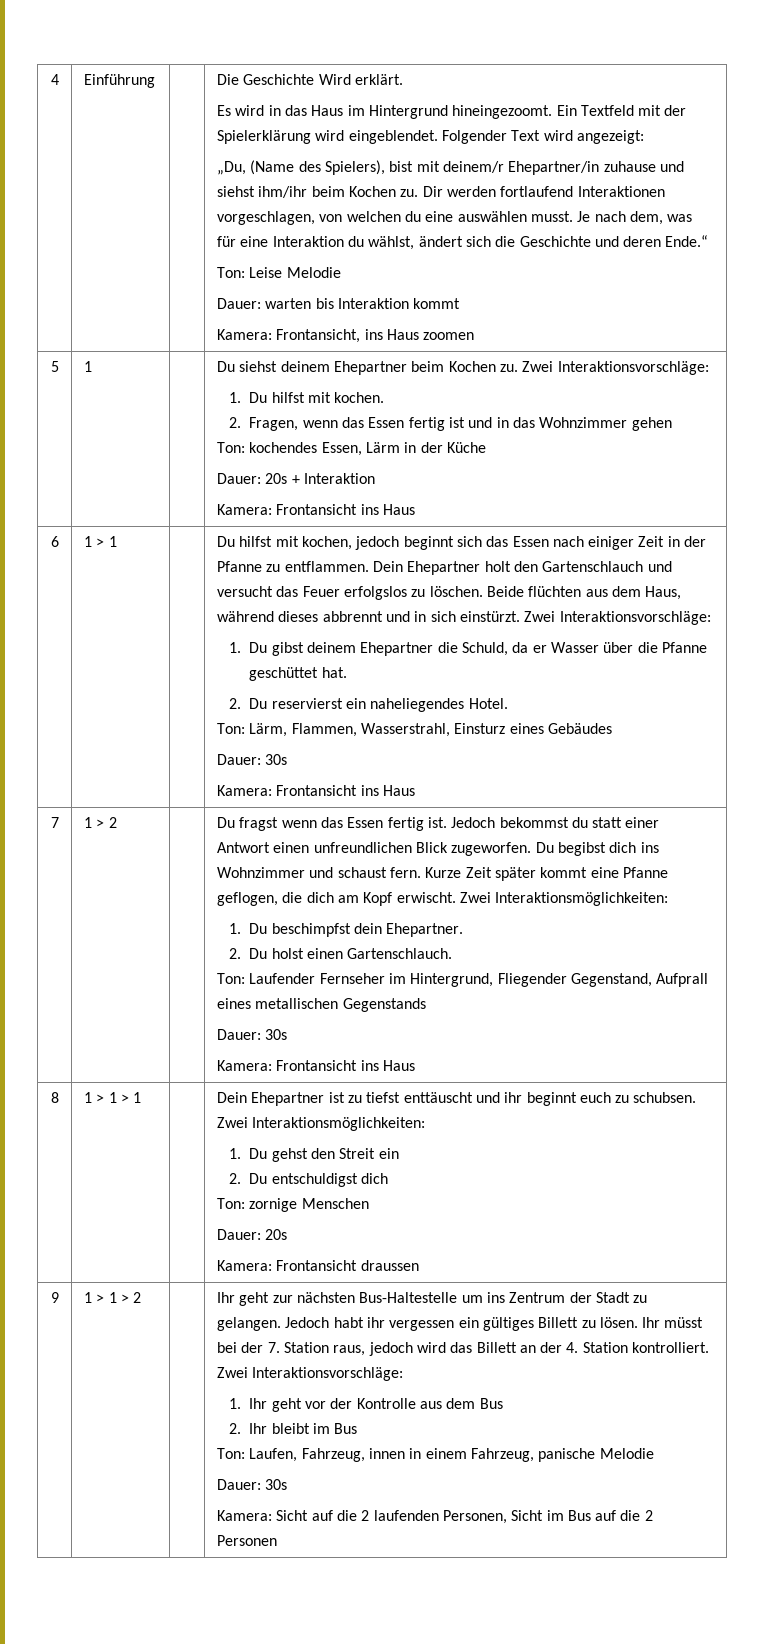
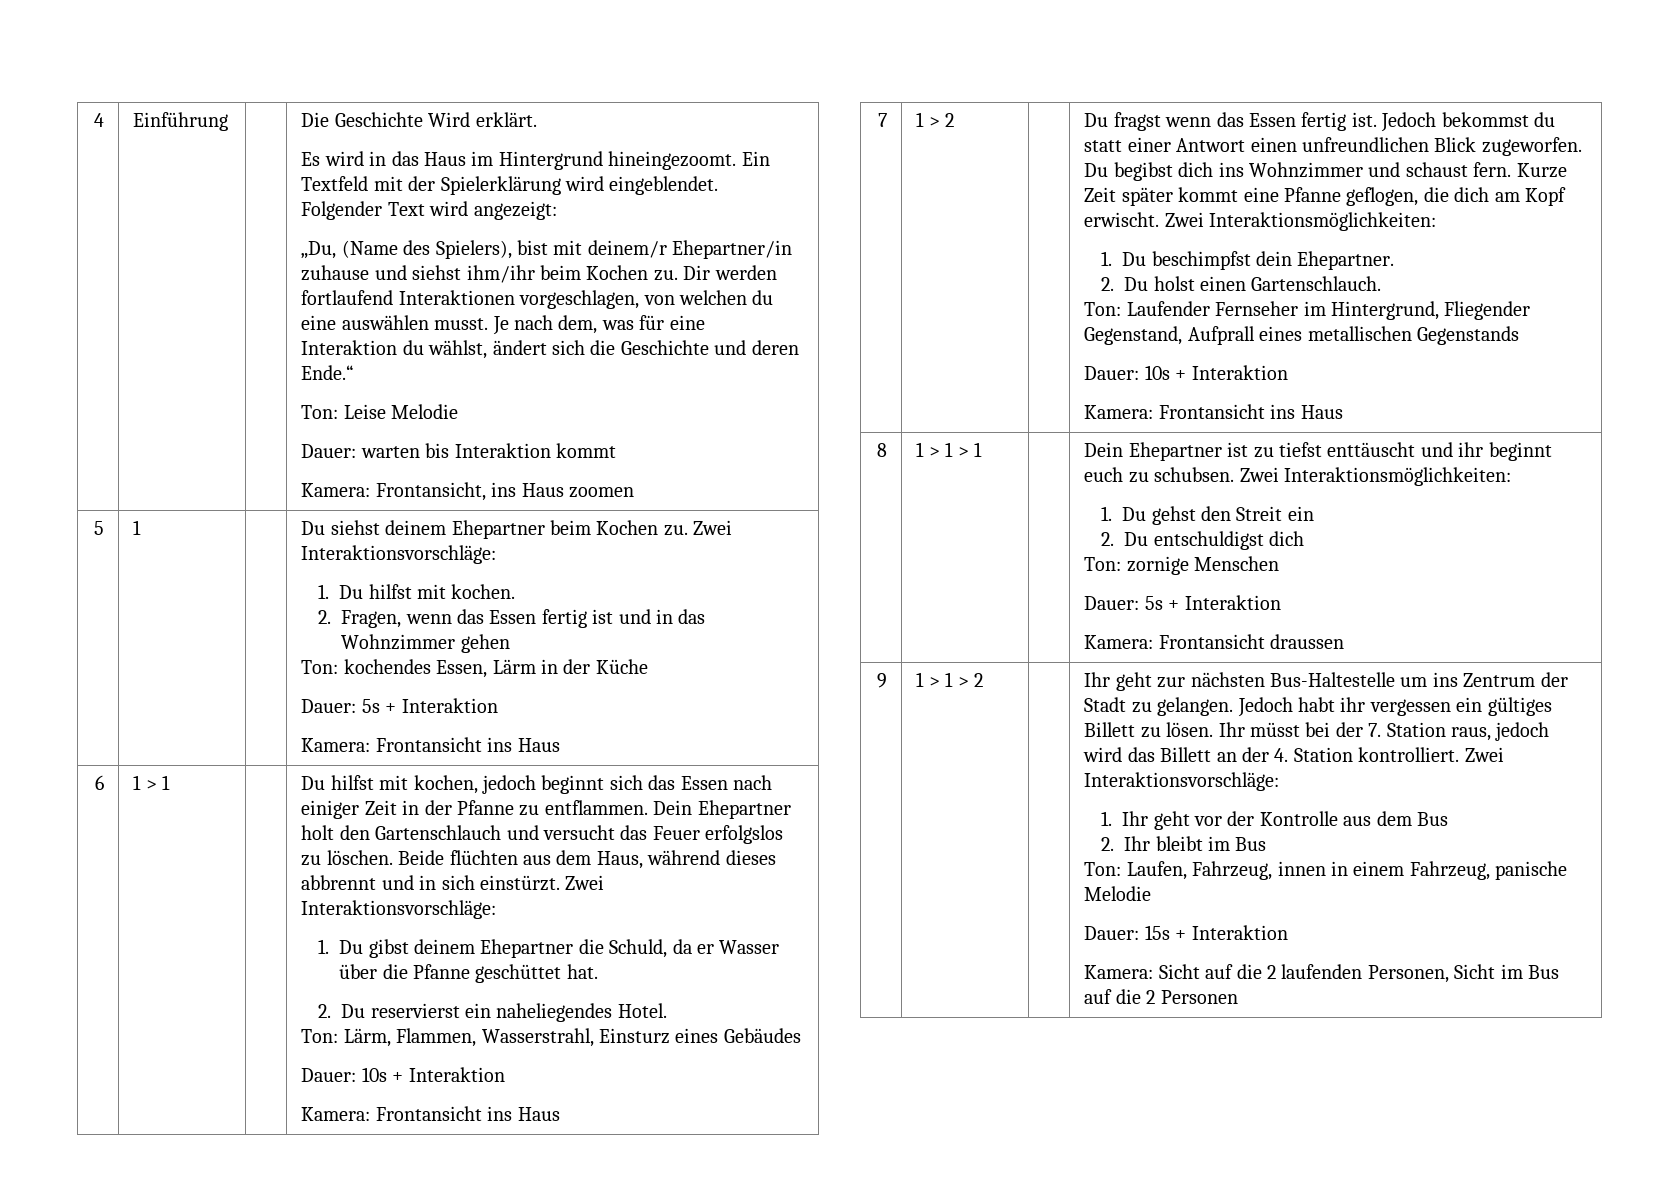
[265,473,288,484] 20s -> [361,699,380,713] 5s
[265,754,288,765] 30s -> [361,1067,505,1082] 10s + Interaktion
[265,1029,288,1040] 30s -> [1144,365,1288,380] 10s + Interaktion
[265,1229,288,1240] 20s -> [1144,595,1281,610] 5s + Interaktion
[265,1479,288,1490] 30s -> [1144,925,1288,940] 15s + Interaktion

